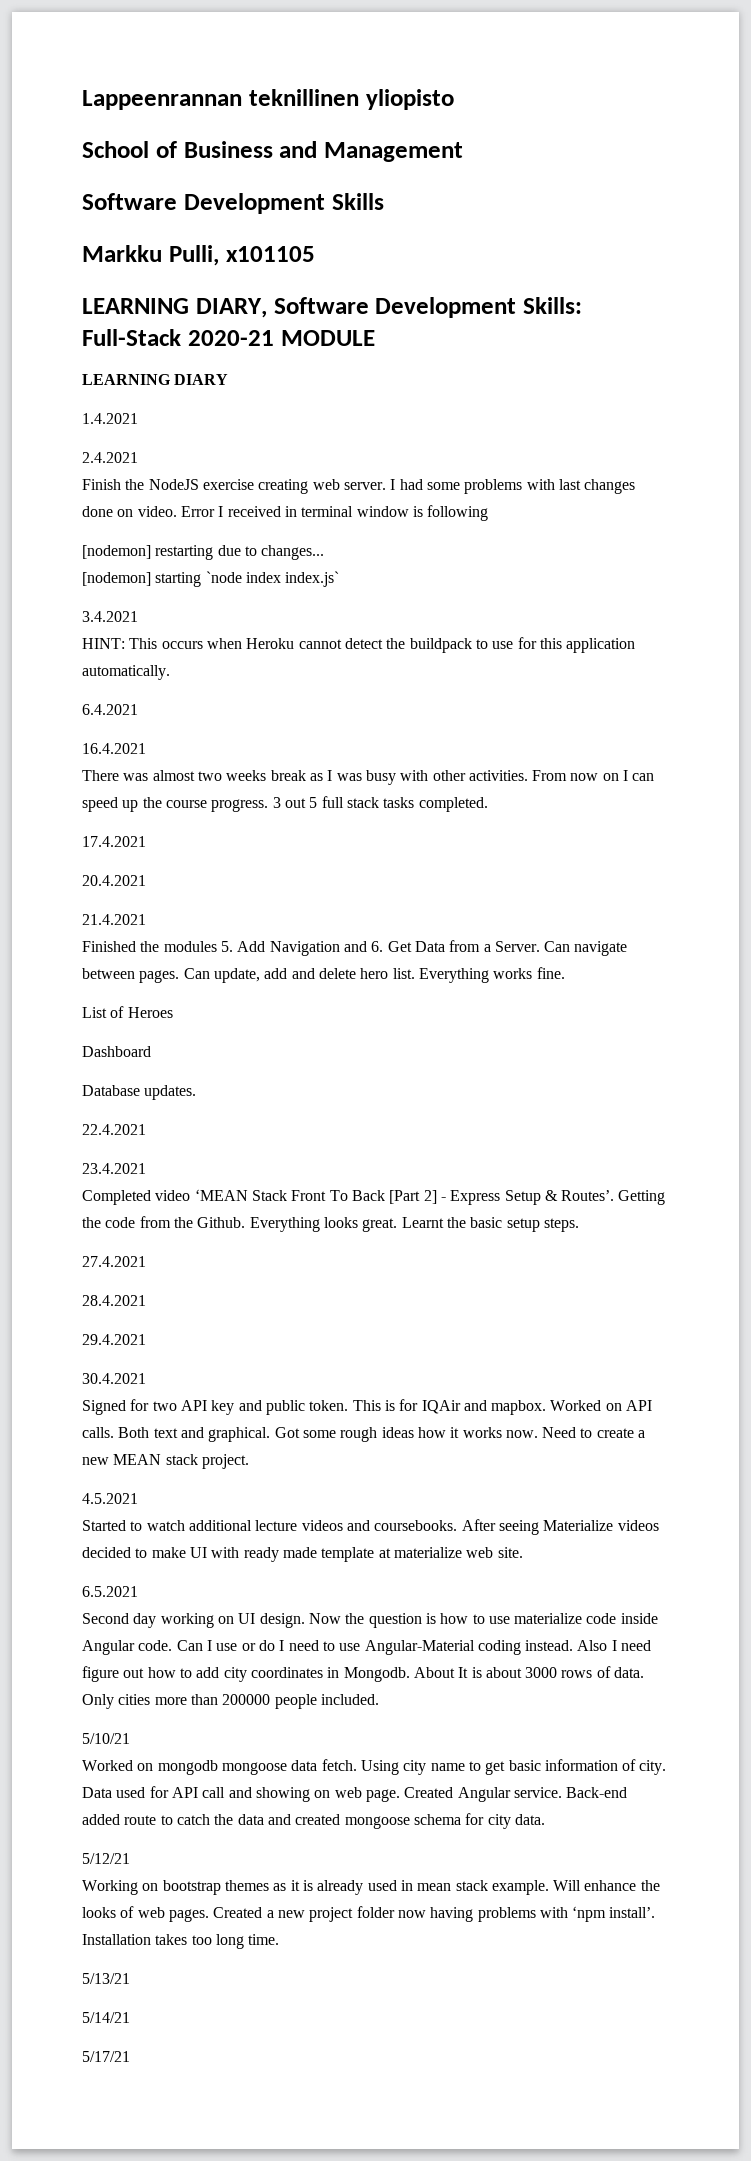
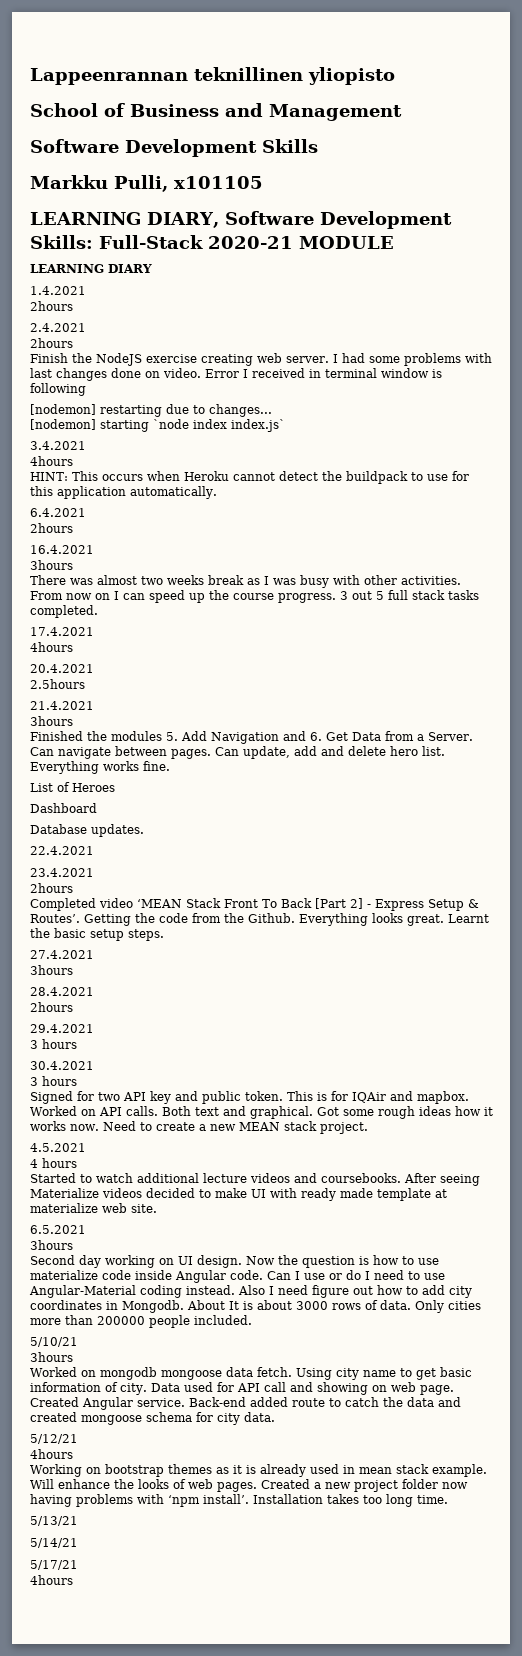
(138, 418) none -> [30,301,73,311] // 2hours
(138, 457) none -> [30,338,73,348] // 2hours
(138, 616) none -> [30,456,73,466] // 4hours
(138, 709) none -> [30,523,73,533] // 2hours
(146, 748) none -> [30,560,73,570] // 3hours
(146, 841) none -> [30,642,73,652] // 4hours
(146, 880) none -> [30,679,85,689] // 2.5hours
(146, 919) none -> [30,716,73,726] // 3hours
(146, 1168) none -> [30,883,73,893] // 2hours
(146, 1261) none -> [30,965,73,975] // 3hours
(146, 1300) none -> [30,1002,73,1012] // 2hours
(146, 1339) none -> [30,1039,77,1049] // 3 hours
(146, 1378) none -> [30,1076,77,1086] // 3 hours
(138, 1498) none -> [30,1158,77,1168] // 4 hours
(138, 1591) none -> [30,1240,73,1250] // 3hours
(130, 1738) none -> [30,1352,73,1362] // 3hours
(130, 1858) none -> [30,1449,73,1459] // 4hours
(130, 2056) none -> [30,1575,73,1585] // 4hours

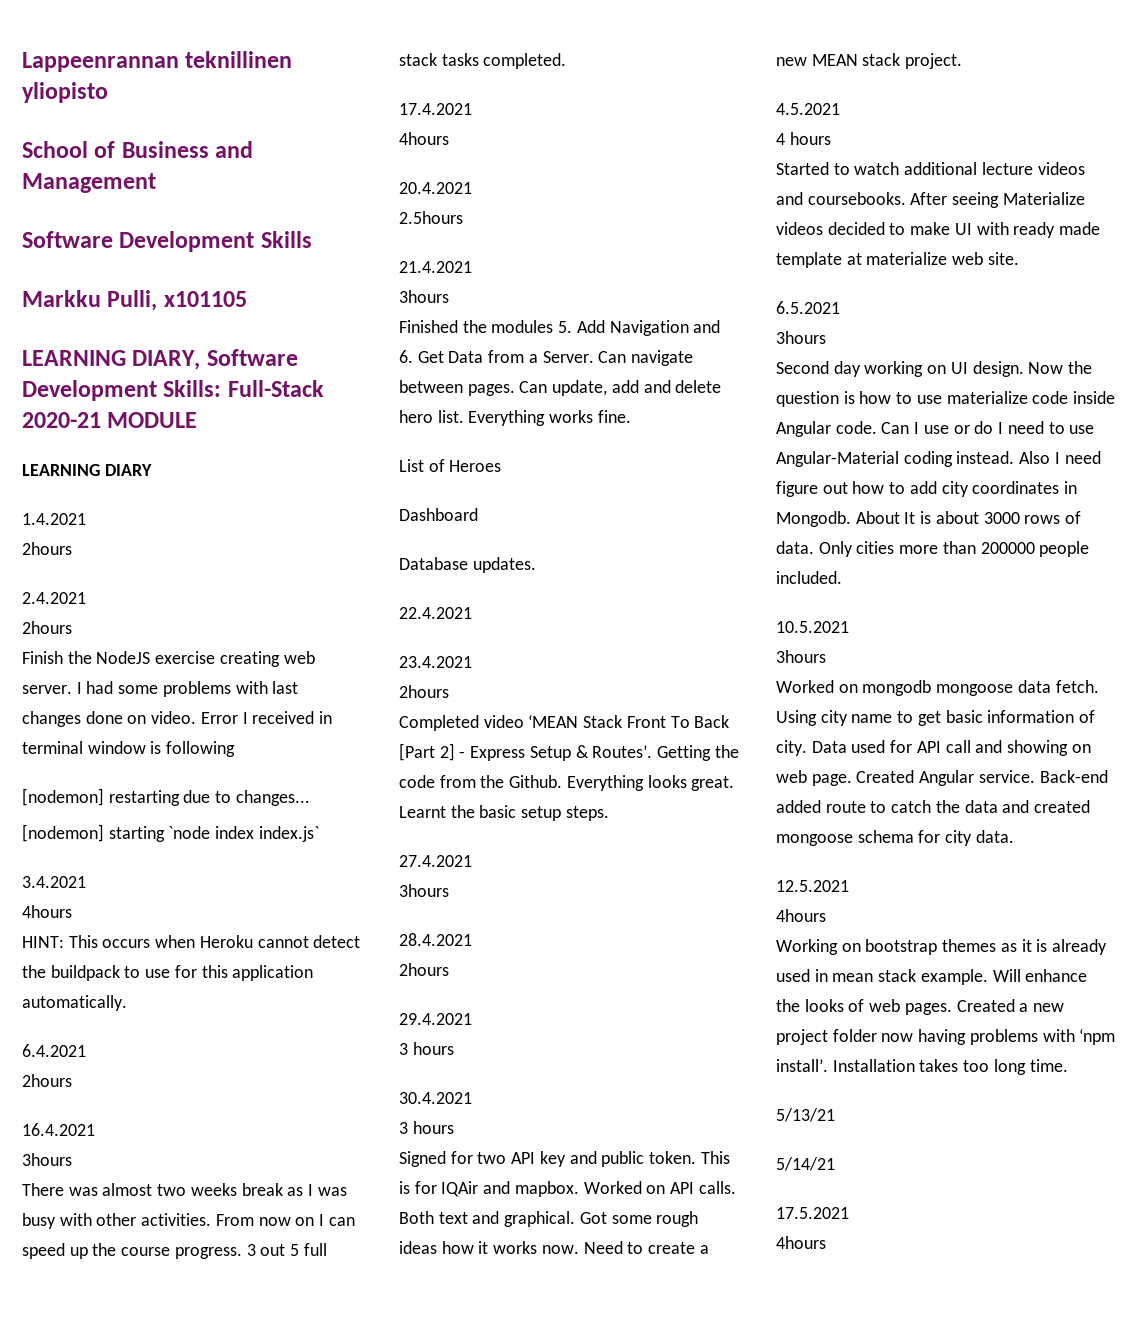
[30,1337,78,1347] 5/10/21 -> [776,621,849,633] 10.5.2021
[30,1434,78,1444] 5/12/21 -> [776,880,849,892] 12.5.2021
[30,1560,78,1570] 5/17/21 -> [776,1207,849,1219] 17.5.2021

